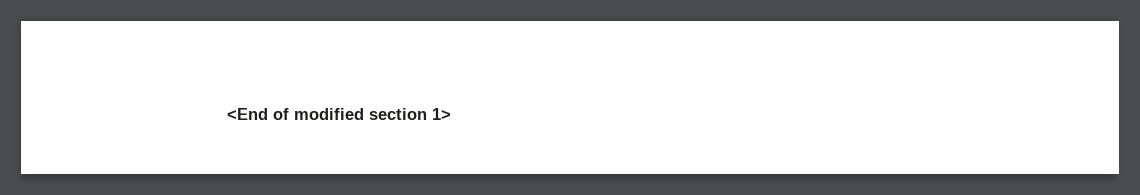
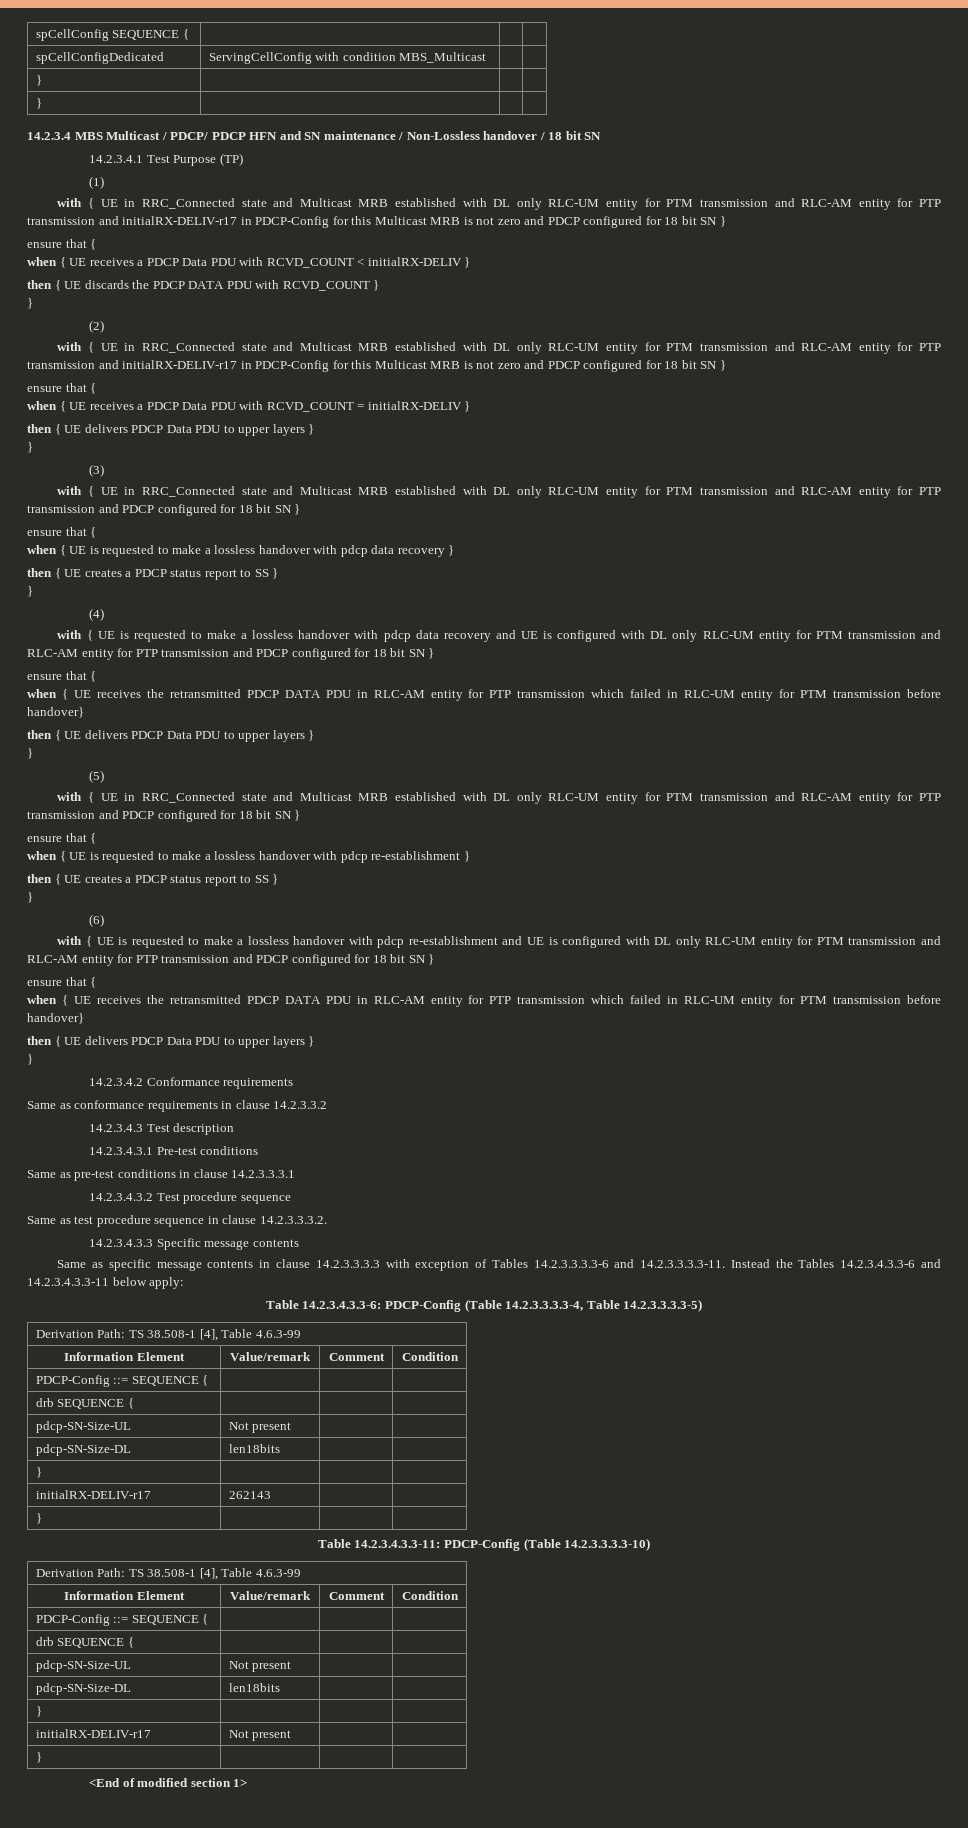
(226, 114) none -> [35,29,189,41] [35,52,164,64] [208,52,487,64] [35,75,42,86] [35,98,42,109] [27,131,602,140] [89,153,243,166] [89,176,105,189] [57,198,942,210] [27,216,726,228] [27,239,97,250] [27,257,471,268] [27,280,380,291] [27,298,33,309] [89,320,105,333] [57,342,942,354] [27,360,726,372] [27,383,97,394] [27,401,471,412] [27,424,315,436] [27,442,33,453] [89,464,105,477] [57,486,942,498] [27,504,301,516] [27,527,97,538] [27,545,455,557] [27,568,279,580] [27,586,33,597] [89,608,105,621] [57,630,942,642] [27,648,435,660] [27,671,97,682] [27,689,941,701] [27,707,84,718] [27,730,315,742] [27,748,33,759] [89,770,105,783] [57,792,942,804] [27,810,301,822] [27,833,97,844] [27,851,470,863] [27,874,279,886] [27,892,33,903] [89,914,105,927] [57,936,942,948] [27,954,435,966] [27,977,97,988] [27,995,941,1007] [27,1013,84,1024] [27,1036,315,1048] [27,1054,33,1065] [89,1077,294,1089] [27,1100,328,1112] [89,1123,235,1135] [89,1146,259,1155] [27,1169,296,1181] [89,1192,291,1204] [27,1215,327,1227] [89,1238,299,1250] [57,1259,941,1271] [27,1277,185,1289] [265,1299,703,1312] [35,1329,301,1341] [64,1352,185,1361] [230,1352,311,1361] [328,1353,385,1361] [401,1352,459,1361] [35,1375,209,1387] [35,1398,134,1409] [35,1421,131,1433] [228,1422,292,1433] [35,1444,131,1456] [228,1444,280,1453] [35,1467,42,1478] [35,1490,151,1499] [228,1491,271,1499] [35,1513,42,1524] [317,1538,651,1551] [35,1568,301,1580] [64,1591,185,1600] [230,1591,311,1600] [328,1592,385,1600] [401,1591,459,1600] [35,1614,209,1626] [35,1637,134,1648] [35,1660,131,1672] [228,1661,292,1672] [35,1683,131,1695] [228,1683,280,1692] [35,1706,42,1717] [35,1729,151,1738] [228,1730,292,1741] [35,1752,42,1763] spCellConfig SEQUENCE { | | | // spCellConfigDedicated | ServingCellConfig with condition MBS_Multicast | | // } | | | // } | | | // 14.2.3.4 MBS Multicast / PDCP/ PDCP HFN and SN maintenance / Non-Lossless handover / 18 bit SN // 14.2.3.4.1 Test Purpose (TP) // (1) // with { UE in RRC_Connected state and Multicast MRB established with DL only RLC-UM entity for PTM transmission and RLC-AM entity for PTP transmission and initialRX-DELIV-r17 in PDCP-Config for this Multicast MRB is not zero and PDCP configured for 18 bit SN } // ensure that { // when { UE receives a PDCP Data PDU with RCVD_COUNT < initialRX-DELIV } // then { UE discards the PDCP DATA PDU with RCVD_COUNT } // } // (2) // with { UE in RRC_Connected state and Multicast MRB established with DL only RLC-UM entity for PTM transmission and RLC-AM entity for PTP transmission and initialRX-DELIV-r17 in PDCP-Config for this Multicast MRB is not zero and PDCP configured for 18 bit SN } // ensure that { // when { UE receives a PDCP Data PDU with RCVD_COUNT = initialRX-DELIV } // then { UE delivers PDCP Data PDU to upper layers } // } // (3) // with { UE in RRC_Connected state and Multicast MRB established with DL only RLC-UM entity for PTM transmission and RLC-AM entity for PTP transmission and PDCP configured for 18 bit SN } // ensure that { // when { UE is requested to make a lossless handover with pdcp data recovery } // then { UE creates a PDCP status report to SS } // } // (4) // with { UE is requested to make a lossless handover with pdcp data recovery and UE is configured with DL only RLC-UM entity for PTM transmission and RLC-AM entity for PTP transmission and PDCP configured for 18 bit SN } // ensure that { // when { UE receives the retransmitted PDCP DATA PDU in RLC-AM entity for PTP transmission which failed in RLC-UM entity for PTM transmission before handover} // then { UE delivers PDCP Data PDU to upper layers } // } // (5) // with { UE in RRC_Connected state and Multicast MRB established with DL only RLC-UM entity for PTM transmission and RLC-AM entity for PTP transmission and PDCP configured for 18 bit SN } // ensure that { // when { UE is requested to make a lossless handover with pdcp re-establishment } // then { UE creates a PDCP status report to SS } // } // (6) // with { UE is requested to make a lossless handover with pdcp re-establishment and UE is configured with DL only RLC-UM entity for PTM transmission and RLC-AM entity for PTP transmission and PDCP configured for 18 bit SN } // ensure that { // when { UE receives the retransmitted PDCP DATA PDU in RLC-AM entity for PTP transmission which failed in RLC-UM entity for PTM transmission before handover} // then { UE delivers PDCP Data PDU to upper layers } // } // 14.2.3.4.2 Conformance requirements // Same as conformance requirements in clause 14.2.3.3.2 // 14.2.3.4.3 Test description // 14.2.3.4.3.1 Pre-test conditions // Same as pre-test conditions in clause 14.2.3.3.3.1 // 14.2.3.4.3.2 Test procedure sequence // Same as test procedure sequence in clause 14.2.3.3.3.2. // 14.2.3.4.3.3 Specific message contents // Same as specific message contents in clause 14.2.3.3.3.3 with exception of Tables 14.2.3.3.3.3-6 and 14.2.3.3.3.3-11. Instead the Tables 14.2.3.4.3.3-6 and 14.2.3.4.3.3-11 below apply: // Table 14.2.3.4.3.3-6: PDCP-Config (Table 14.2.3.3.3.3-4, Table 14.2.3.3.3.3-5) // Derivation Path: TS 38.508-1 [4], Table 4.6.3-99 // Information Element | Value/remark | Comment | Condition // PDCP-Config ::= SEQUENCE { | | | // drb SEQUENCE { | | | // pdcp-SN-Size-UL | Not present | | // pdcp-SN-Size-DL | len18bits | | // } | | | // initialRX-DELIV-r17 | 262143 | | // } | | | // Table 14.2.3.4.3.3-11: PDCP-Config (Table 14.2.3.3.3.3-10) // Derivation Path: TS 38.508-1 [4], Table 4.6.3-99 // Information Element | Value/remark | Comment | Condition // PDCP-Config ::= SEQUENCE { | | | // drb SEQUENCE { | | | // pdcp-SN-Size-UL | Not present | | // pdcp-SN-Size-DL | len18bits | | // } | | | // initialRX-DELIV-r17 | Not present | | // } | | | //

